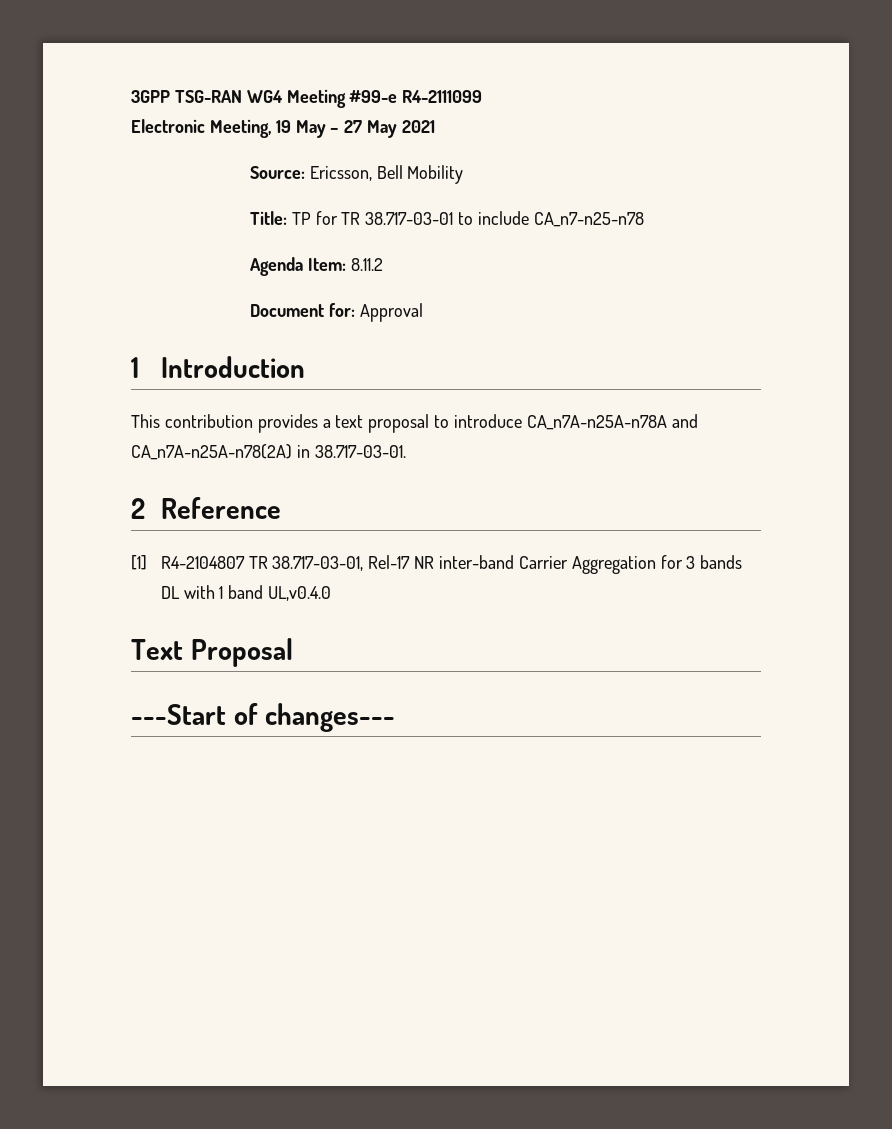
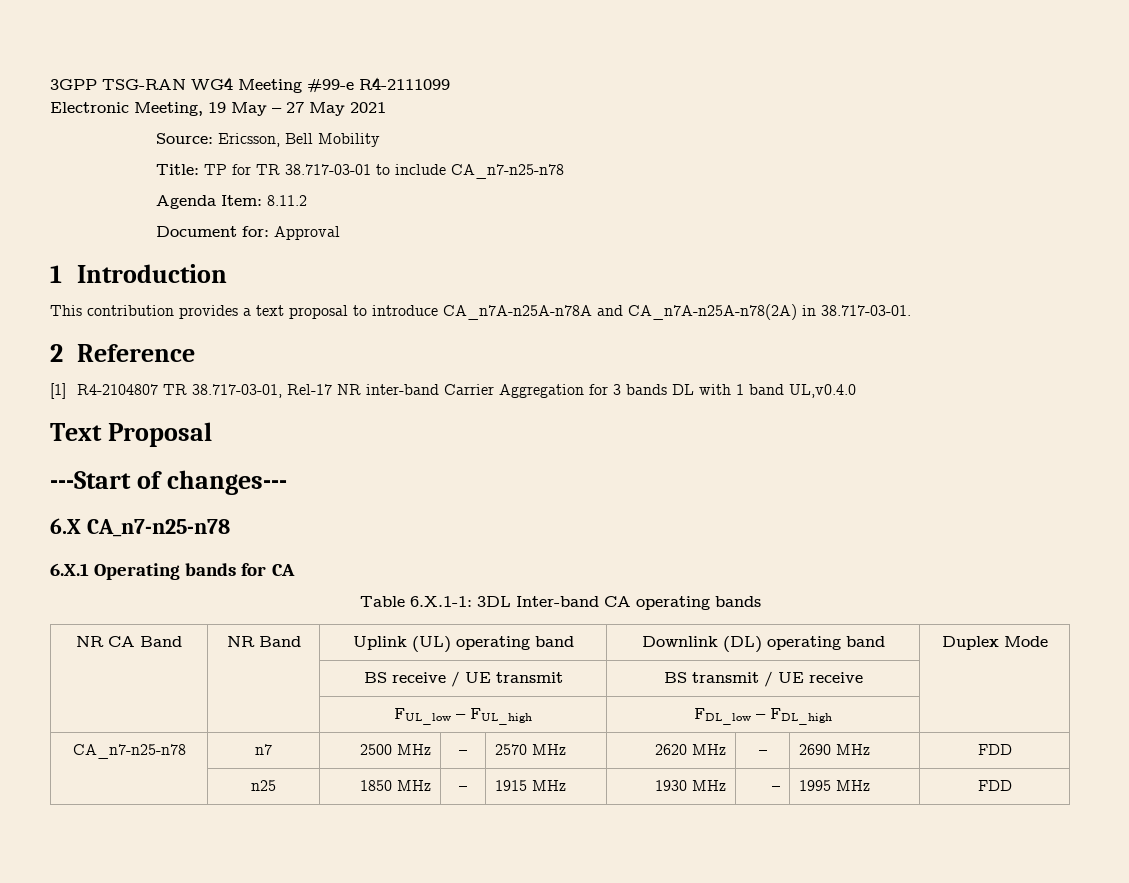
(396, 717) none -> [50,518,230,537] [50,563,295,580] [359,596,761,610] [76,636,182,647] [226,636,301,647] [352,636,574,653] [641,636,885,653] [941,636,1048,650] [363,671,563,687] [663,671,863,687] [394,708,532,725] [694,708,832,725] [72,744,186,759] [255,744,272,755] [360,744,432,755] [459,750,467,755] [494,744,566,755] [655,744,727,755] [758,750,767,755] [798,744,870,755] [977,744,1012,755] [251,780,276,791] [360,780,432,791] [459,786,467,791] [494,780,566,791] [655,780,727,791] [772,786,781,791] [798,780,870,791] [977,780,1012,791] // 6.X CA_n7-n25-n78 // 6.X.1 Operating bands for CA // Table 6.X.1-1: 3DL Inter-band CA operating bands // NR CA Band | NR Band | Uplink (UL) operating band | Downlink (DL) operating band | Duplex Mode // | | BS receive / UE transmit | BS transmit / UE receive | // | | FUL_low – FUL_high | FDL_low – FDL_high | // CA_n7-n25-n78 | n7 | 2500 MHz | – | 2570 MHz | 2620 MHz | – | 2690 MHz | FDD // | n25 | 1850 MHz | – | 1915 MHz | 1930 MHz | – | 1995 MHz | FDD

